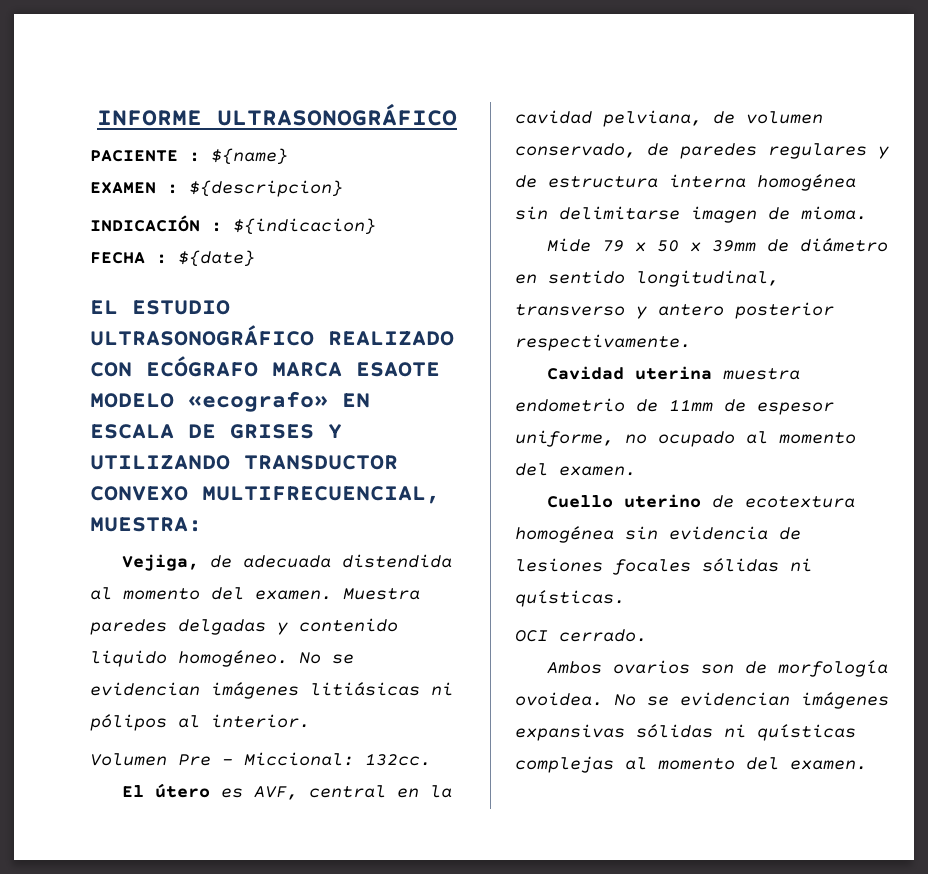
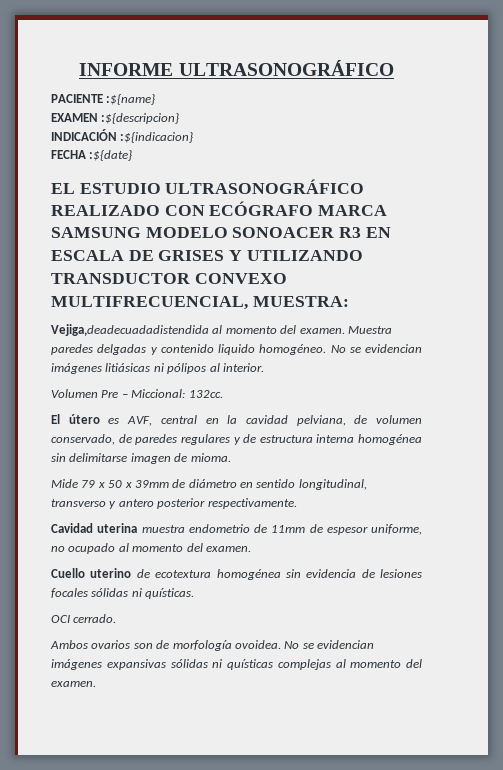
[189,148,288,165] : ${name} -> [106,94,156,105] :${name}
[167,180,343,197] : ${descripcion} -> [101,113,180,124] :${descripcion}
[211,218,376,235] : ${indicacion} -> [120,132,194,143] :${indicacion}
[156,250,255,267] : ${date} -> [89,150,133,161] :${date}
[356,362,440,377] [90,391,328,412] ESAOTE MODELO «ecografo» -> [51,227,362,238] SAMSUNG MODELO SONOACER R3
[122,554,453,571] Vejiga, de adecuada distendida -> [51,324,209,336] Vejiga,deadecuadadistendida

